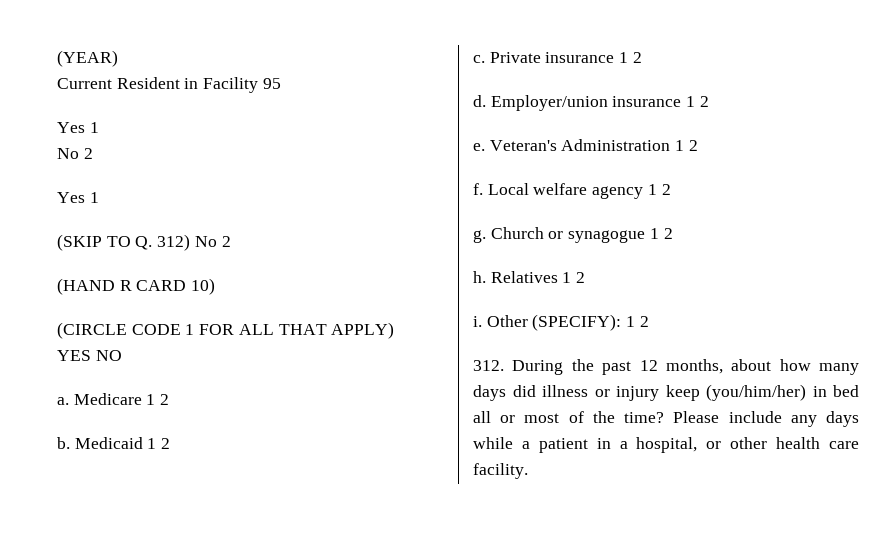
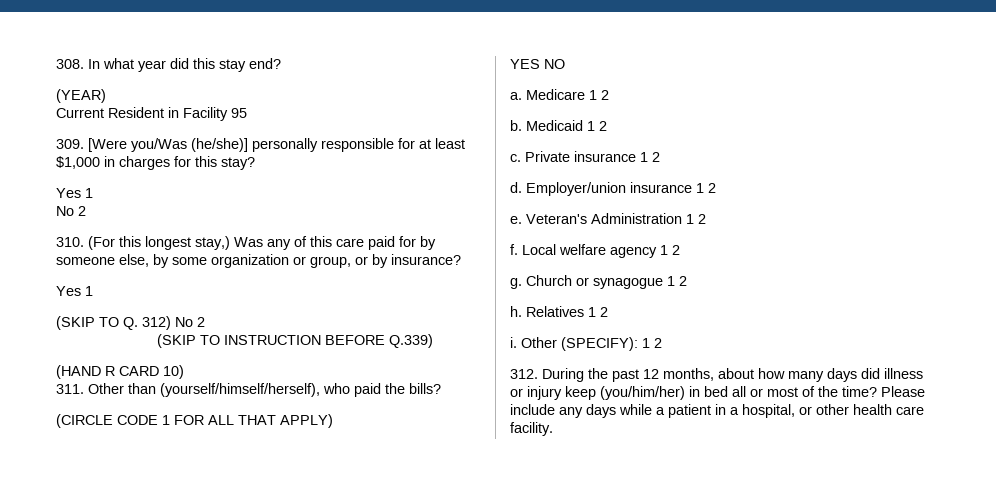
(57, 58) none -> [56,58,281,72] 308. In what year did this stay end? //
[57,122,99,133] [57,148,93,159] Yes 1 // No 2 -> [56,138,465,152] [56,156,255,170] [56,188,93,198] [56,206,86,216] [56,236,436,250] [56,254,461,268] 309. [Were you/Was (he/she)] personally responsible for at least $1,000 in charges for this stay? // Yes 1 // No 2 // 310. (For this longest stay,) Was any of this care paid for by someone else, by some organization or group, or by insurance?
(231, 241) none -> [156,334,433,348] // (SKIP TO INSTRUCTION BEFORE Q.339)
(216, 286) none -> [56,383,441,397] // 311. Other than (yourself/himself/herself), who paid the bills?

